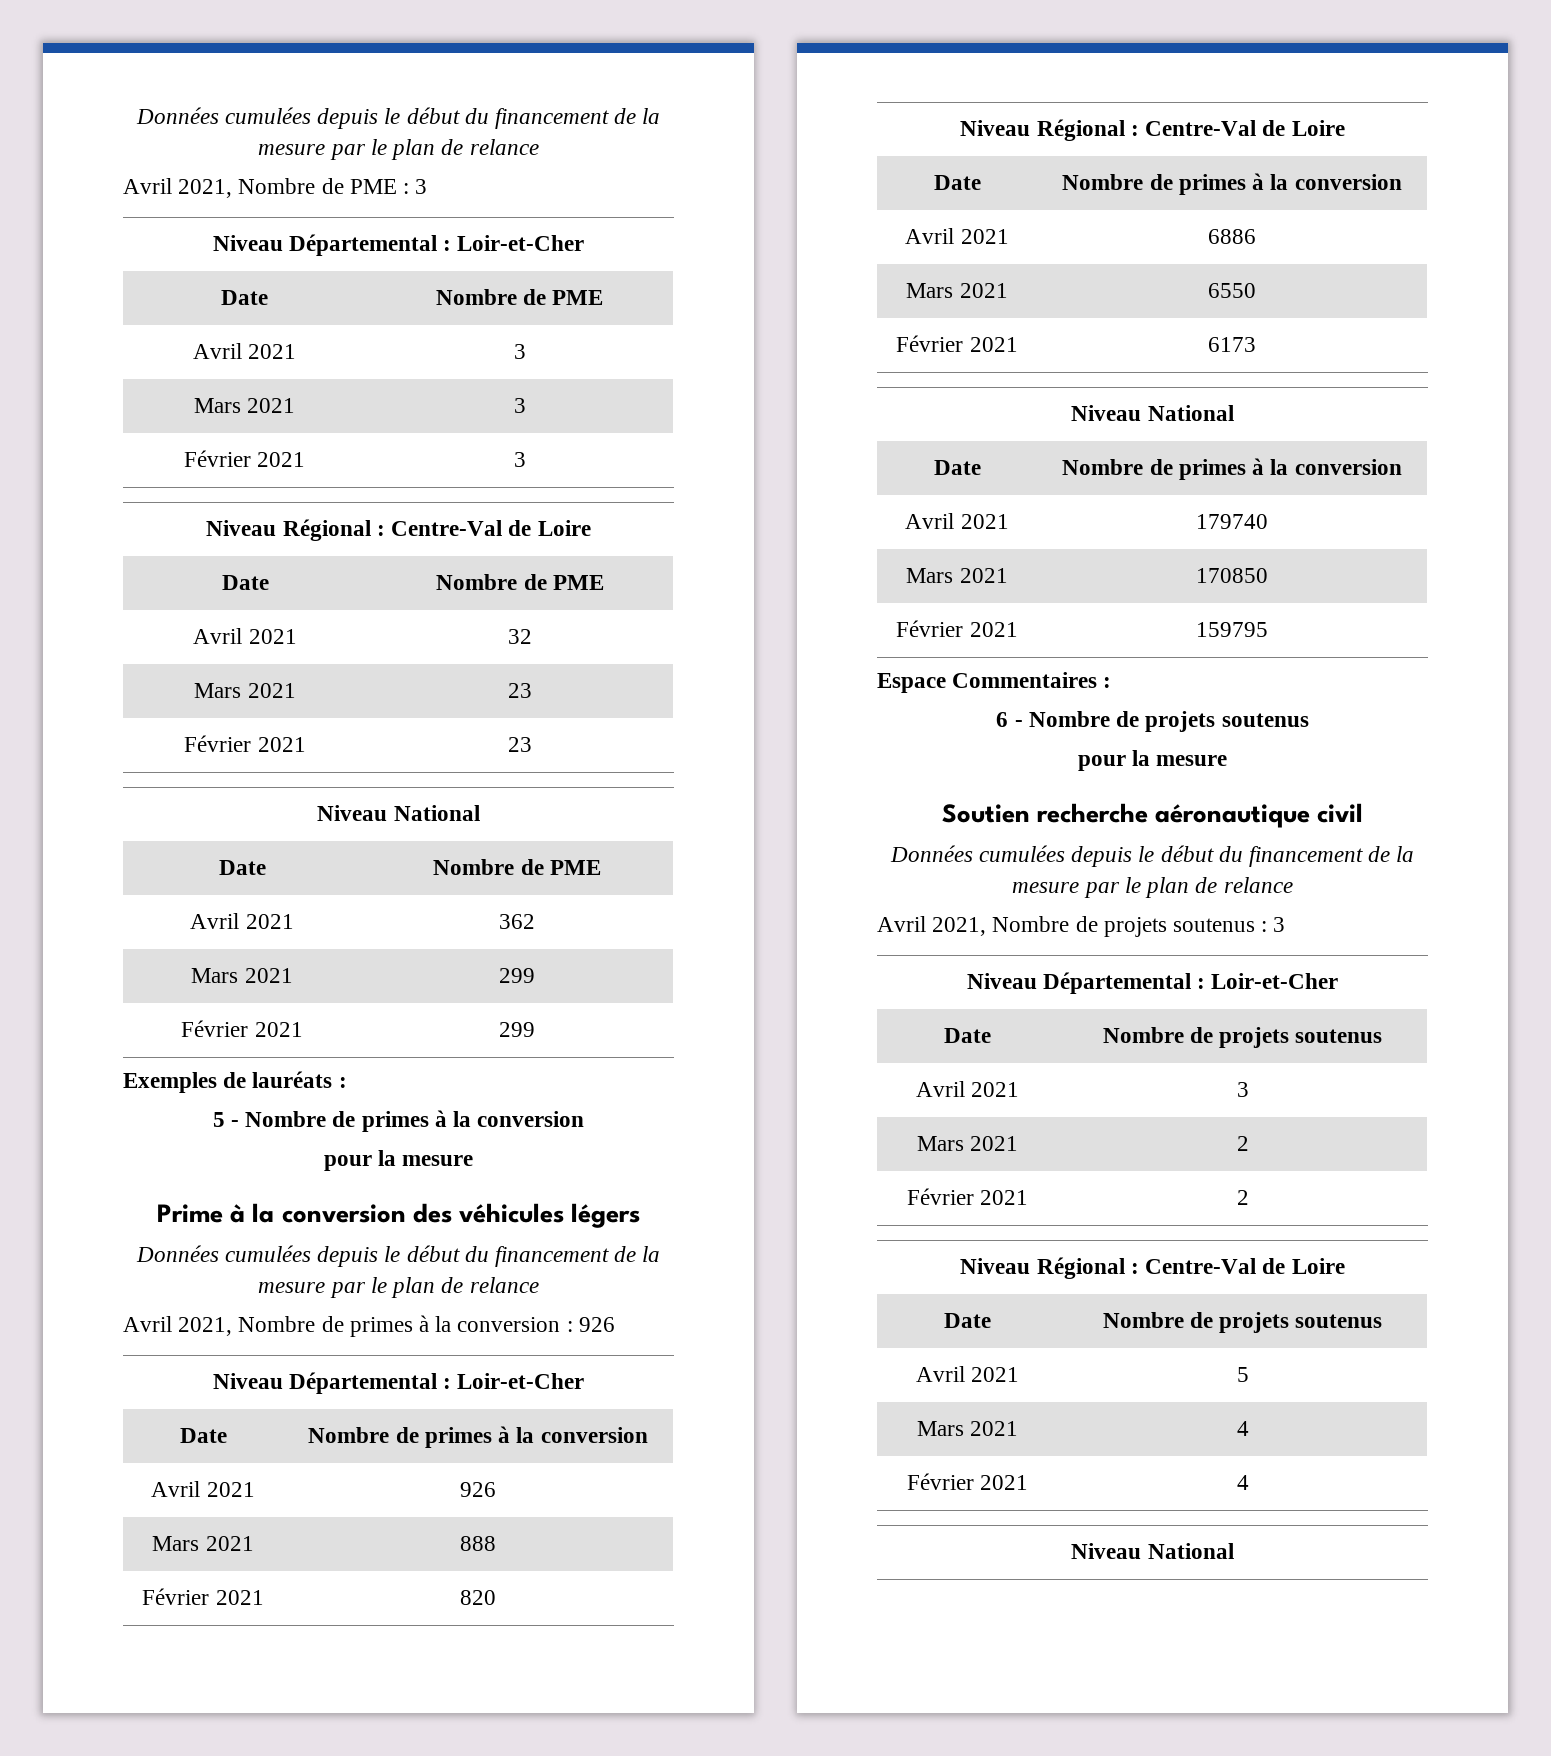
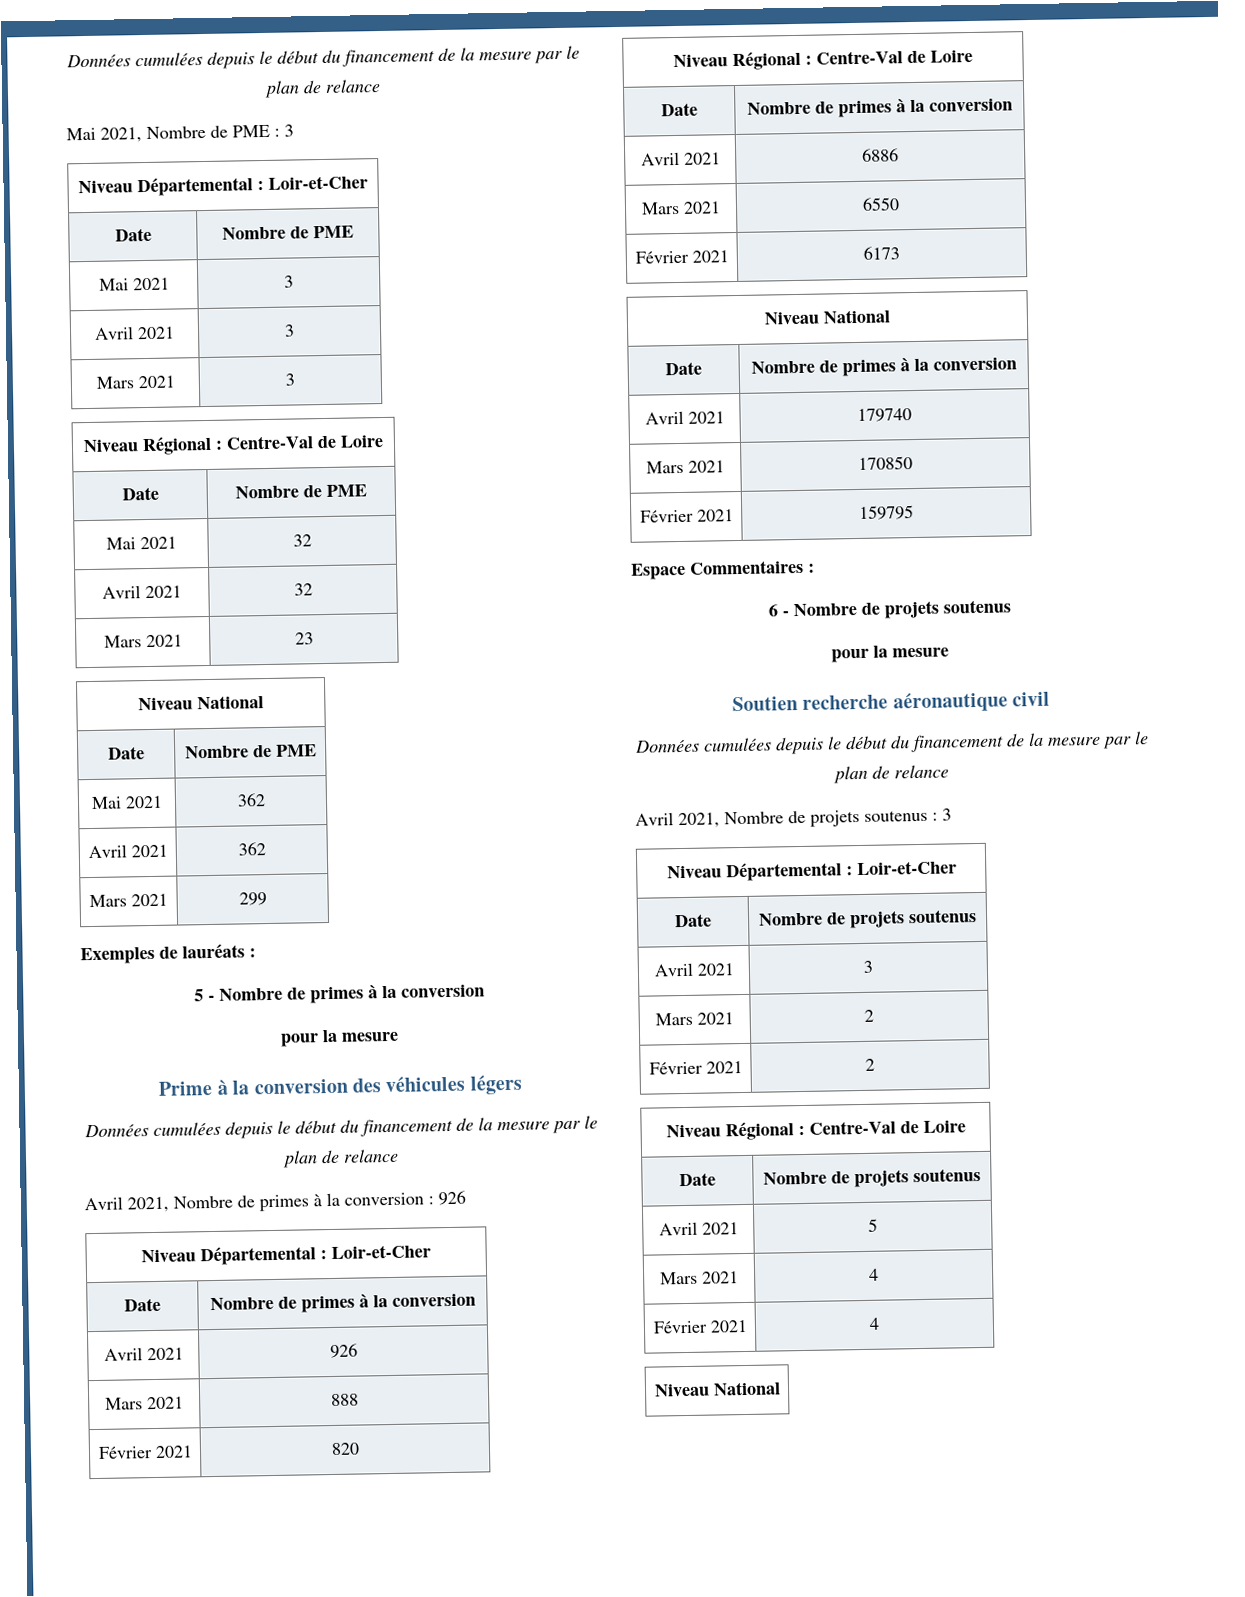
[123,178,172,194] Avril -> [66,127,96,141] Mai
(604, 297) none -> [98,277,170,291] [284,275,294,288] // Mai 2021 | 3
[183,450,306,467] [513,452,526,467] // Février 2021 | 3 -> (295, 379) none
(604, 582) none -> [105,536,177,550] [292,534,312,547] // Mai 2021 | 32
[184,735,306,752] [508,737,532,752] // Février 2021 | 23 -> (314, 638) none
(601, 867) none -> [91,795,163,809] [236,793,266,807] // Mai 2021 | 362
[181,1020,303,1037] [499,1022,535,1037] // Février 2021 | 299 -> (267, 899) none

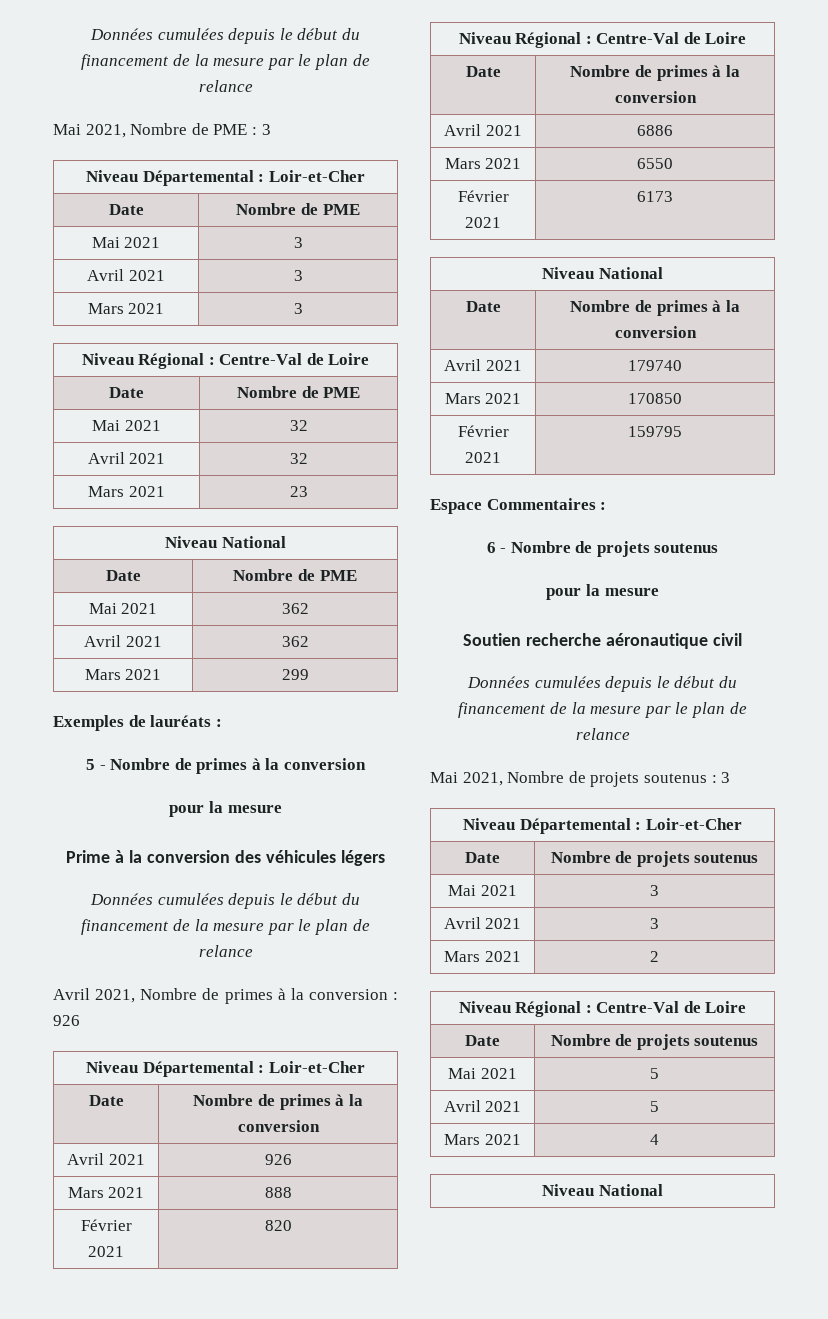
[635,812,674,826] Avril -> [430,772,458,783] Mai
(977, 916) none -> [448,885,517,896] [650,885,659,896] // Mai 2021 | 3
[648,1061,743,1075] [865,1058,875,1071] // Février 2021 | 2 -> (659, 956) none
(981, 1175) none -> [448,1068,517,1079] [650,1068,659,1079] // Mai 2021 | 5
[652,1319,748,1334] [869,1317,880,1330] // Février 2021 | 4 -> (659, 1139) none

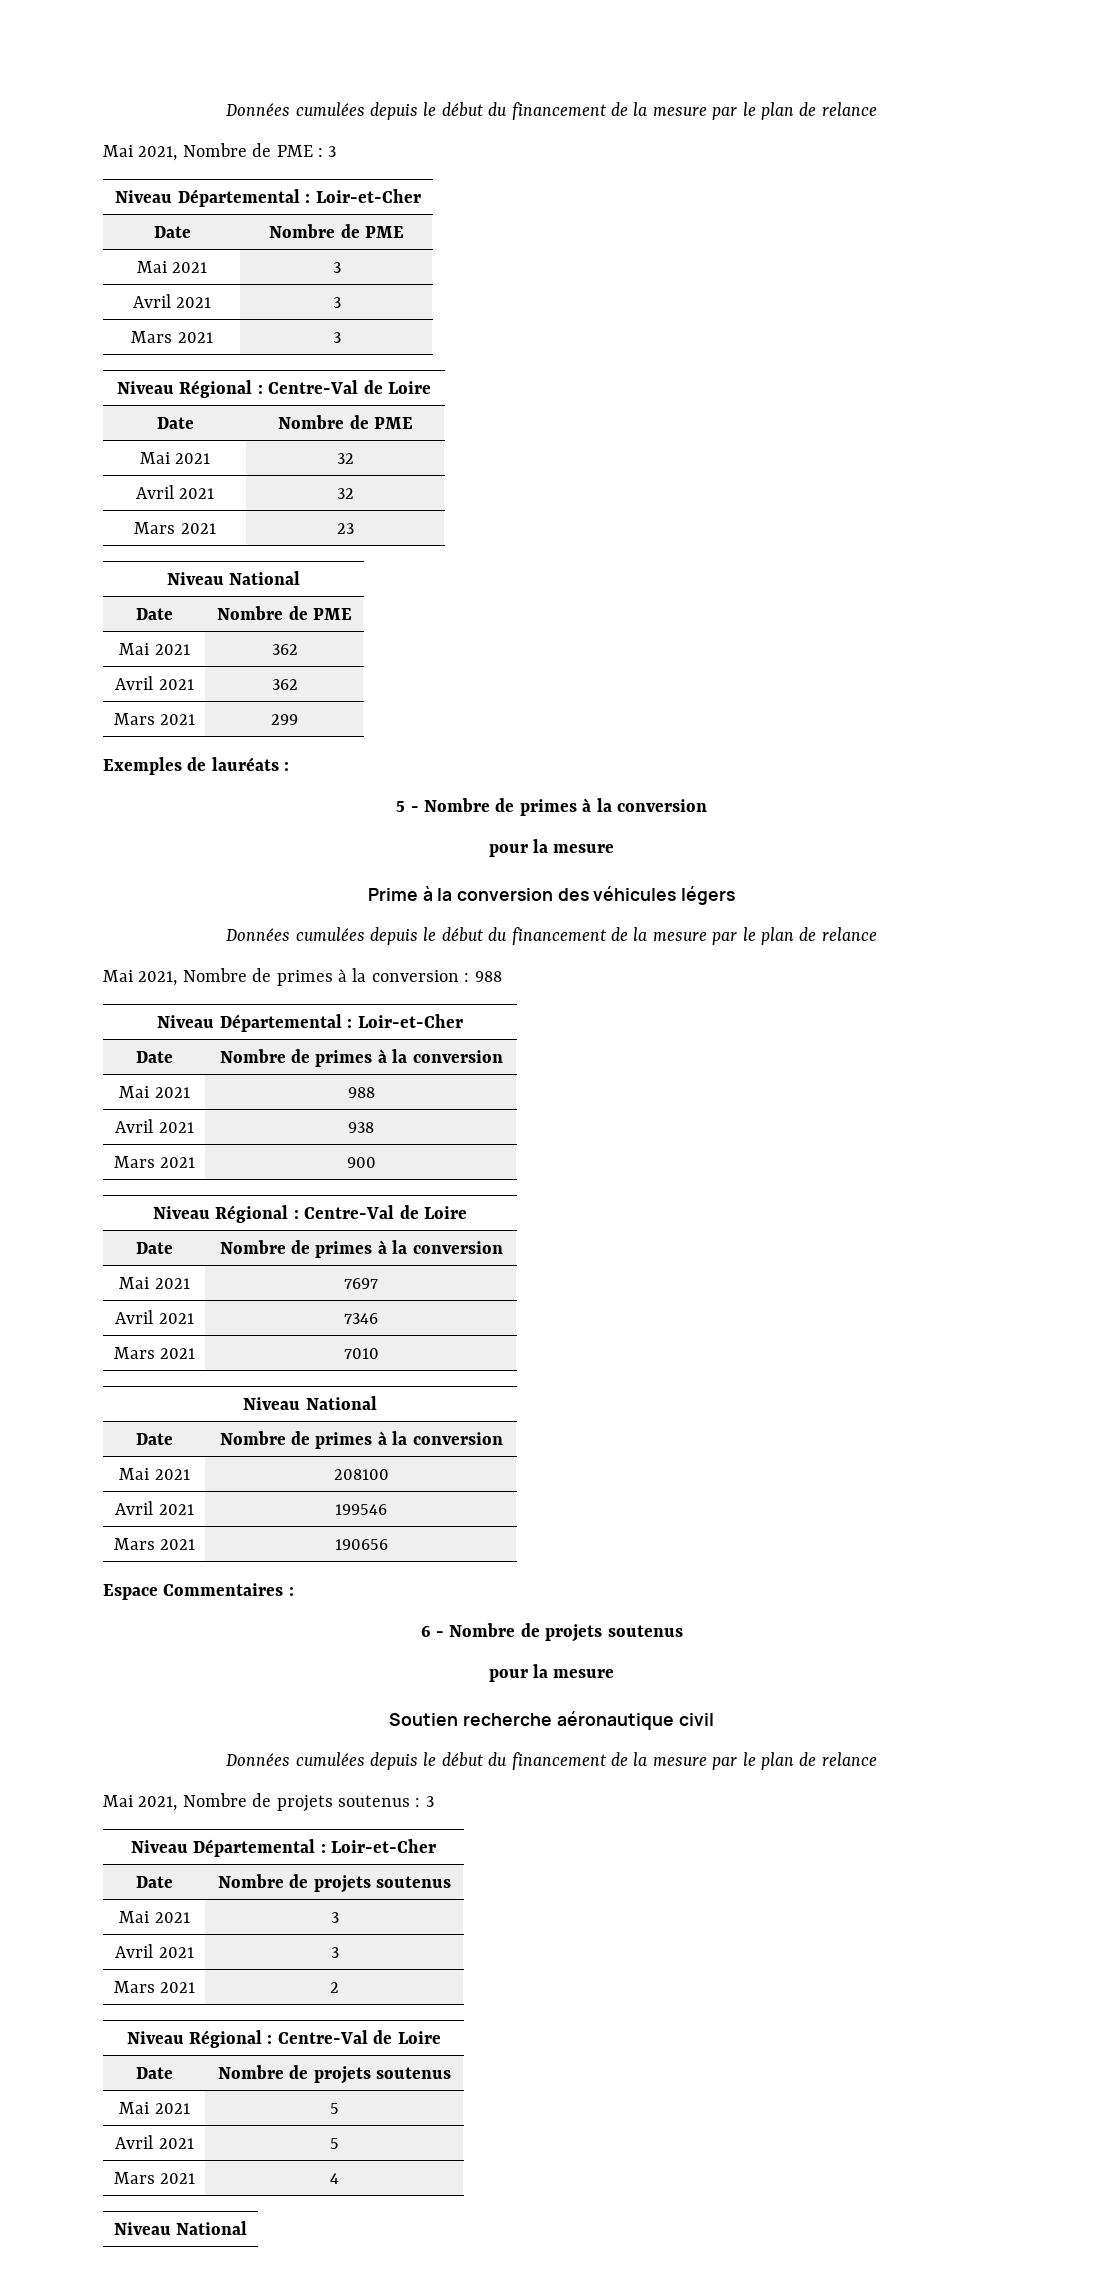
[53,988,90,1000] Avril -> [103,970,133,982] Mai
[53,1015,80,1026] 926 -> [474,971,502,982] 988
[67,1153,145,1165] [264,1154,292,1165] [67,1187,145,1198] [264,1187,292,1198] [80,1219,132,1231] [88,1246,124,1257] [264,1220,292,1231] // Avril 2021 | 926 // Mars 2021 | 888 // Février 2021 | 820 -> [119,1086,190,1098] [347,1087,375,1098] [115,1119,194,1133] [348,1122,374,1133] [113,1156,196,1168] [346,1157,376,1168] // Mai 2021 | 988 // Avril 2021 | 938 // Mars 2021 | 900
[444,124,522,136] [637,125,673,136] [444,158,522,169] [637,158,673,169] [457,190,509,202] [465,217,501,228] [637,191,673,202] // Avril 2021 | 6886 // Mars 2021 | 6550 // Février 2021 | 6173 -> [119,1277,190,1289] [344,1278,378,1289] [115,1310,194,1324] [344,1313,378,1324] [113,1347,196,1359] [343,1348,379,1359] // Mai 2021 | 7697 // Avril 2021 | 7346 // Mars 2021 | 7010
[444,359,522,371] [628,360,682,371] [444,393,522,404] [628,393,682,404] [457,425,509,437] [465,452,501,463] [628,426,682,437] // Avril 2021 | 179740 // Mars 2021 | 170850 // Février 2021 | 159795 -> [119,1468,190,1480] [333,1469,389,1480] [115,1501,194,1515] [335,1504,387,1515] [113,1538,196,1550] [334,1539,388,1550] // Mai 2021 | 208100 // Avril 2021 | 199546 // Mars 2021 | 190656

